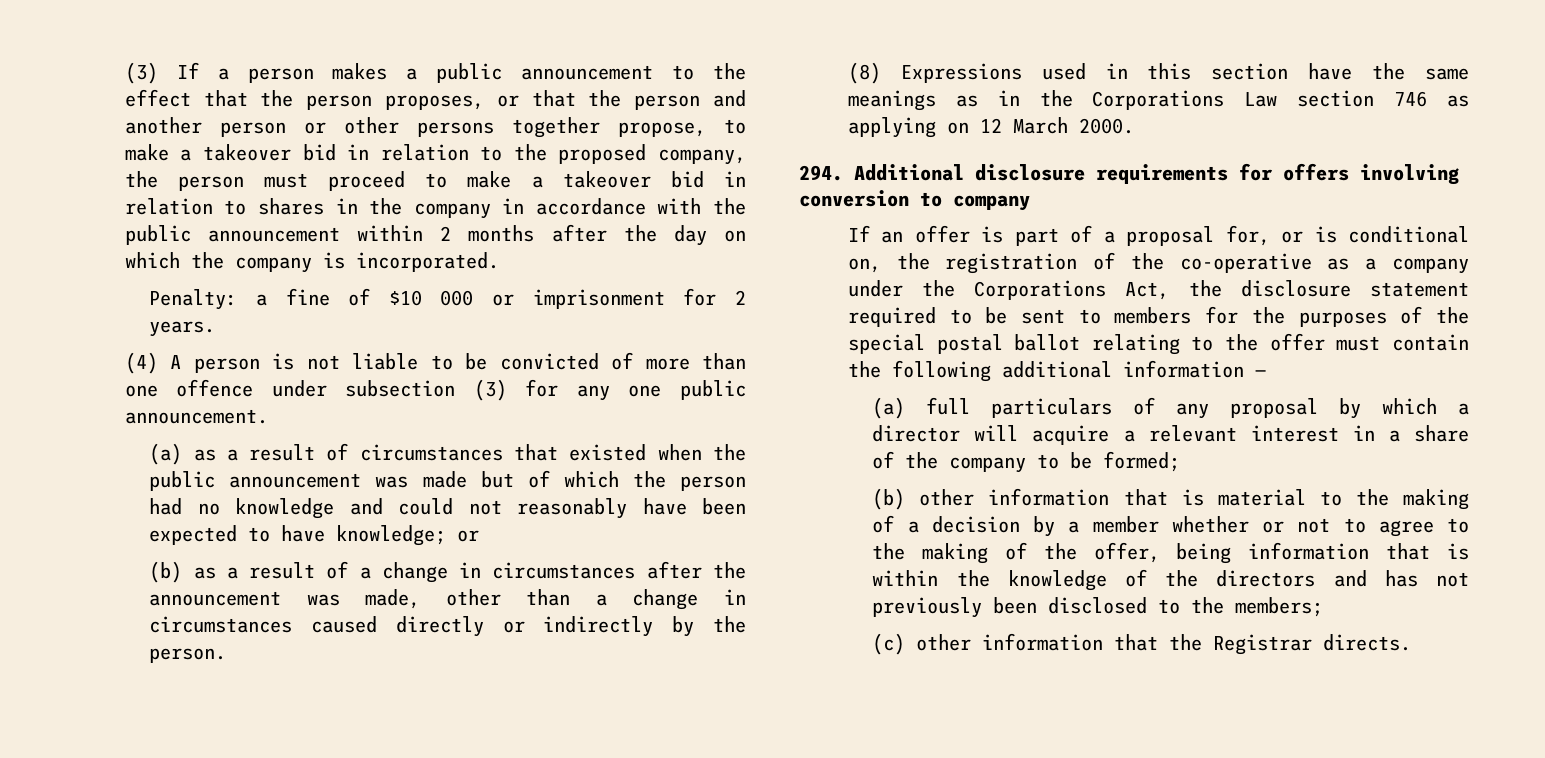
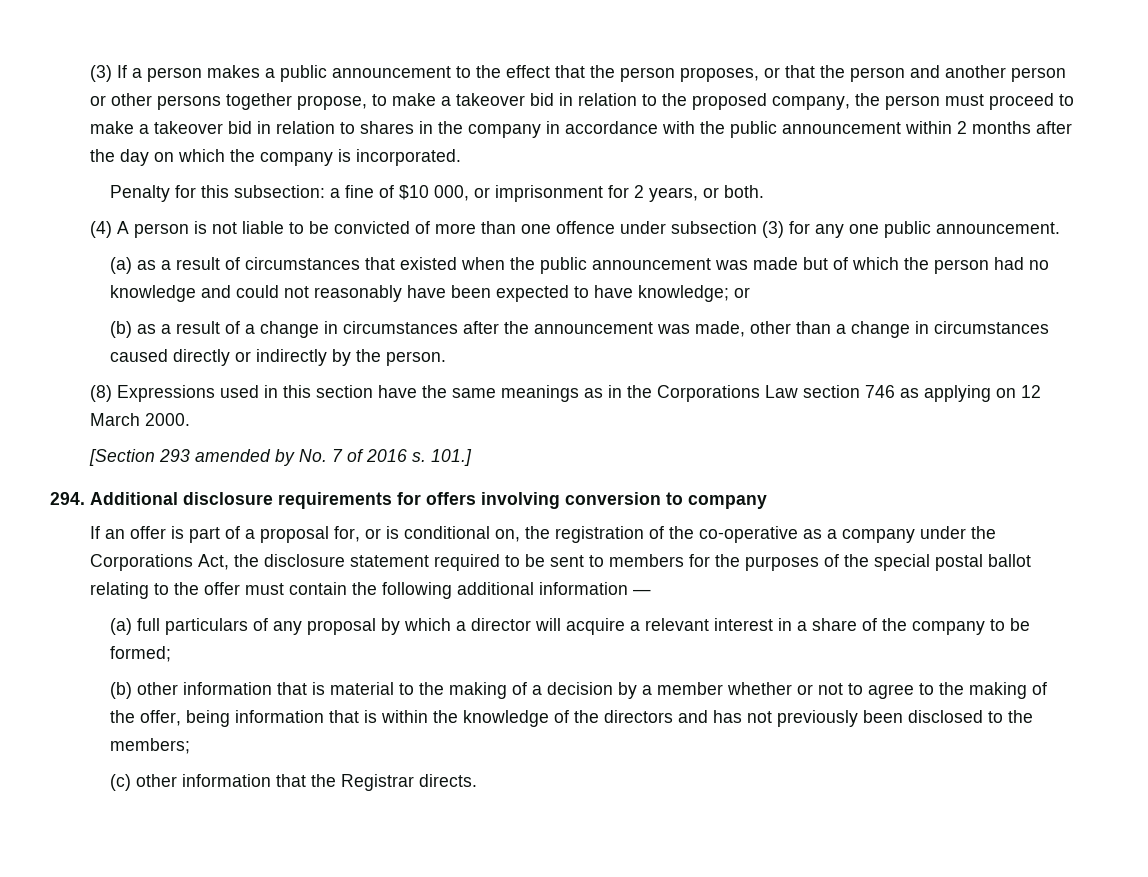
[149,289,238,310] Penalty: -> [110,185,326,202] Penalty for this subsection:
[440,290,474,306] 000 -> [434,185,470,201] 000,
[149,321,216,337] years. -> [649,185,765,202] years, or both.
(1134, 126) none -> [89,449,473,466] // [Section 293 amended by No. 7 of 2016 s. 101.]

